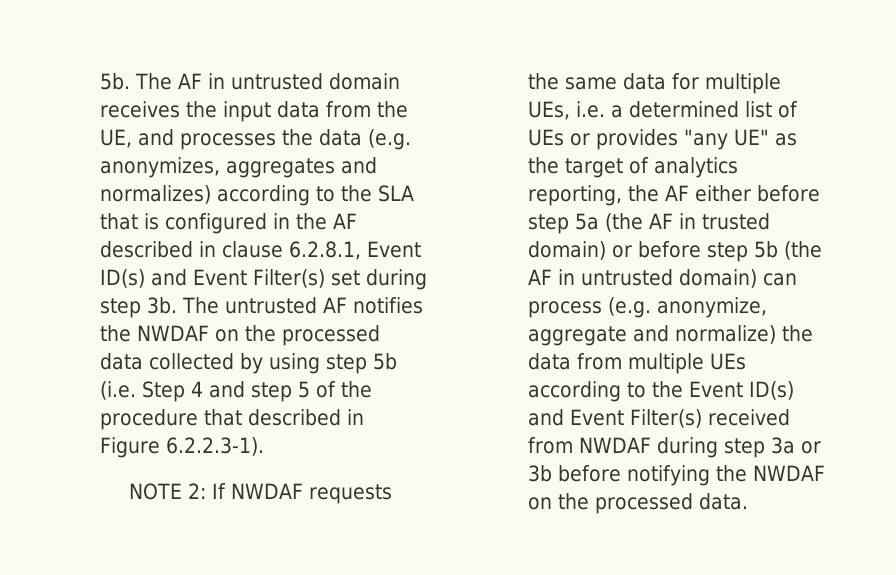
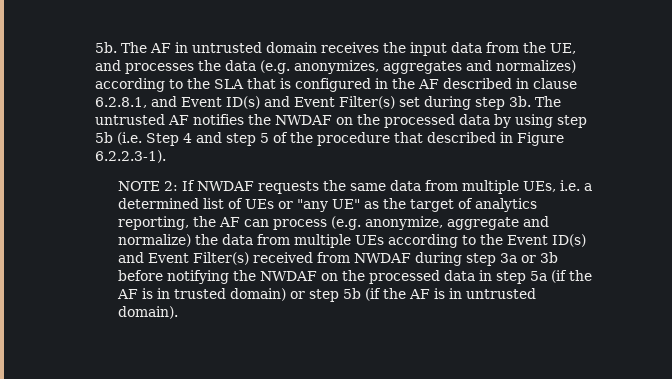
(361, 250) none -> [151,96,178,107] and
[148,353,234,370] collected -> (491, 119) none
[672,73,700,90] for -> [425,180,459,191] from
[596,129,679,150] provides -> (294, 205) none
[695,185,821,202] [528,213,771,234] [528,241,823,262] [528,269,758,288] either before step 5a (the AF in trusted domain) or before step 5b (the AF in untrusted domain) -> (241, 222) none
[699,493,749,510] data. -> [444,270,593,284] [117,288,537,302] [118,306,179,319] data in step 5a (if the AF is in trusted domain) or step 5b (if the AF is in untrusted domain).

